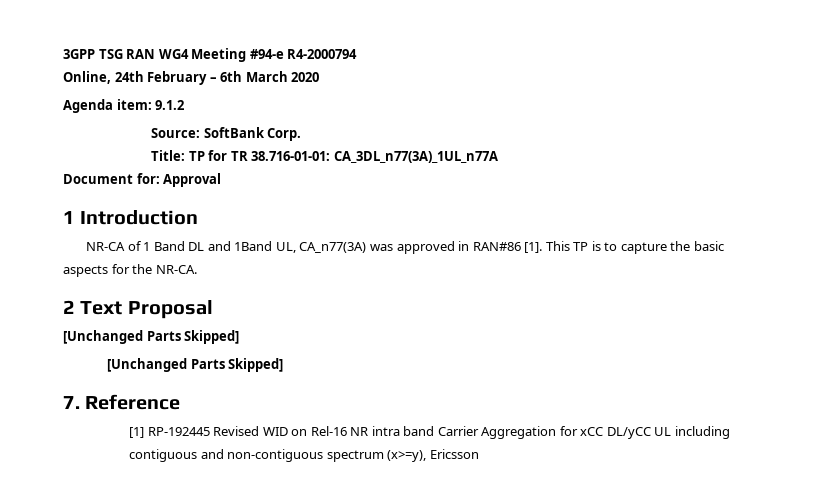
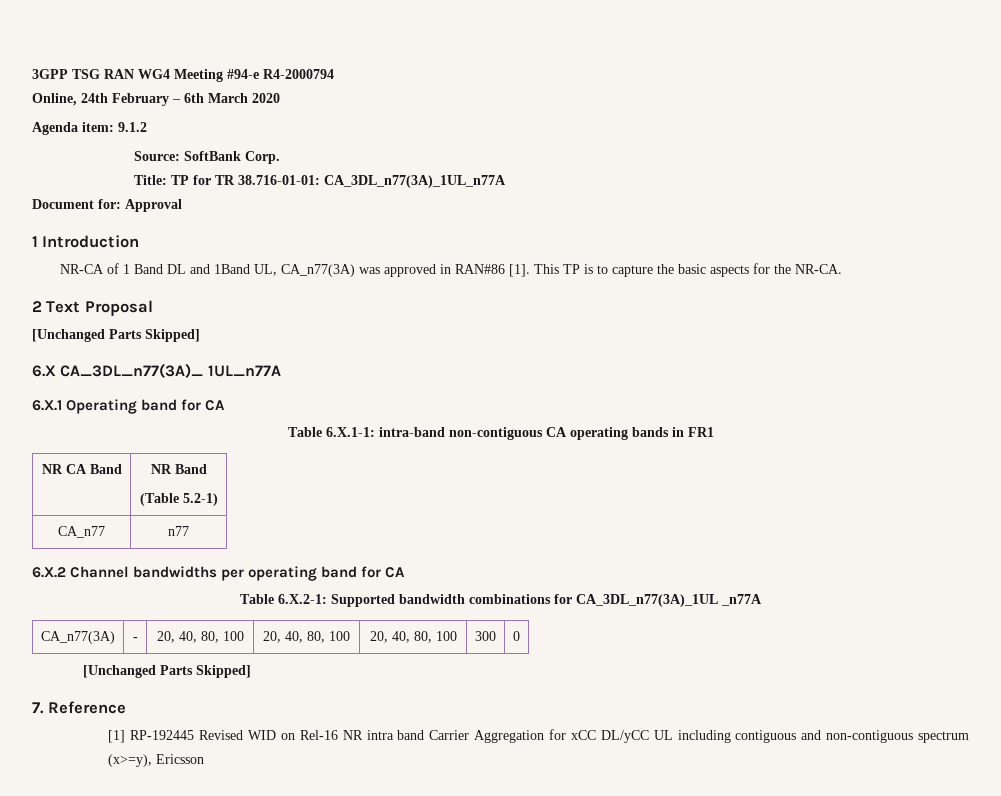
(240, 337) none -> [32,363,281,378] [32,399,226,414] [287,427,714,440] [41,464,122,474] [150,464,207,474] [139,493,218,506] [58,526,105,538] [168,526,189,536] [32,566,406,581] [240,594,762,607] [41,631,115,644] [132,637,138,641] [156,631,244,643] [263,631,350,643] [369,631,457,643] [475,631,496,641] [513,631,520,641] // 6.X CA_3DL_n77(3A)_ 1UL_n77A // 6.X.1 Operating band for CA // Table 6.X.1-1: intra-band non-contiguous CA operating bands in FR1 // NR CA Band | NR Band // (Table 5.2-1) // CA_n77 | n77 // 6.X.2 Channel bandwidths per operating band for CA // Table 6.X.2-1: Supported bandwidth combinations for CA_3DL_n77(3A)_1UL _n77A // CA_n77(3A) | - | 20, 40, 80, 100 | 20, 40, 80, 100 | 20, 40, 80, 100 | 300 | 0

